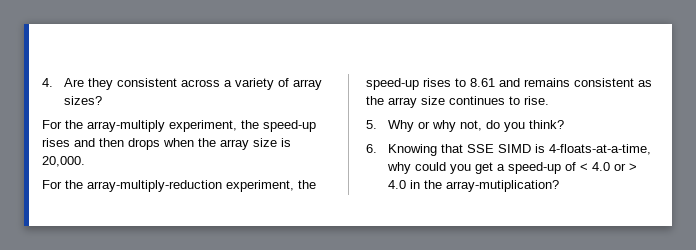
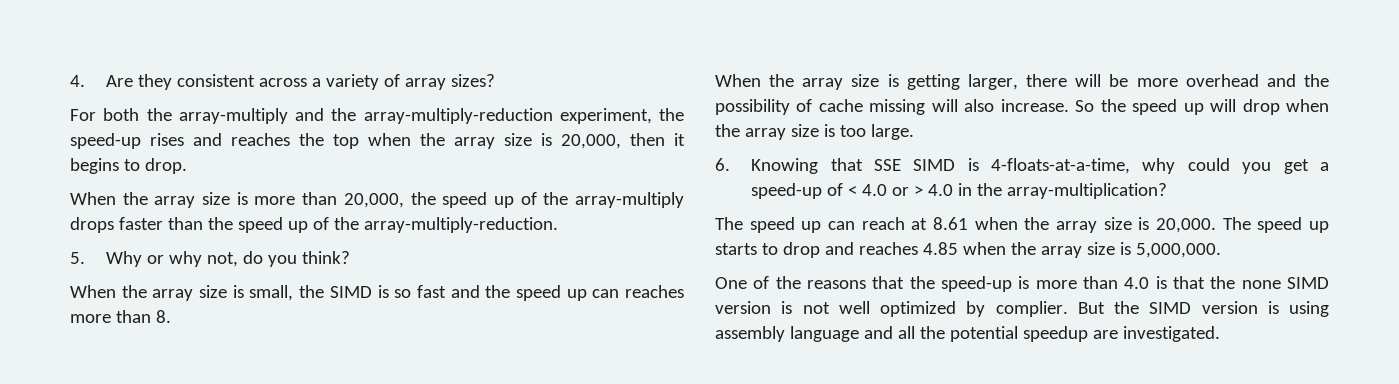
[65,120,316,132] [42,138,291,150] [42,156,85,167] [42,180,62,189] the array-multiply experiment, the speed-up rises and then drops when the array size is 20,000. // For -> [103,108,324,124] both the array-multiply and
[455,78,652,87] [366,96,549,108] to 8.61 and remains consistent as the array size continues to rise. -> [193,133,685,149] [70,158,187,174] [70,192,684,208] [70,217,558,233] and reaches the top when the array size is 20,000, then it begins to drop. // When the array size is more than 20,000, the speed up of the array-multiply drops faster than the speed up of the array-multiply-reduction.
(565, 124) none -> [70,285,684,301] [70,310,171,323] [715,74,1329,90] [715,99,1329,115] [715,124,914,140] // When the array size is small, the SIMD is so fast and the speed up can reaches more than 8. // When the array size is getting larger, there will be more overhead and the possibility of cache missing will also increase. So the speed up will drop when the array size is too large.
[446,180,560,192] array-mutiplication? -> [1007,183,1168,199] [715,217,1329,233] [715,242,1221,258] [715,276,1329,292] [715,301,1329,317] [715,326,1220,342] array-multiplication? // The speed up can reach at 8.61 when the array size is 20,000. The speed up starts to drop and reaches 4.85 when the array size is 5,000,000. // One of the reasons that the speed-up is more than 4.0 is that the none SIMD version is not well optimized by complier. But the SIMD version is using assembly language and all the potential speedup are investigated.

